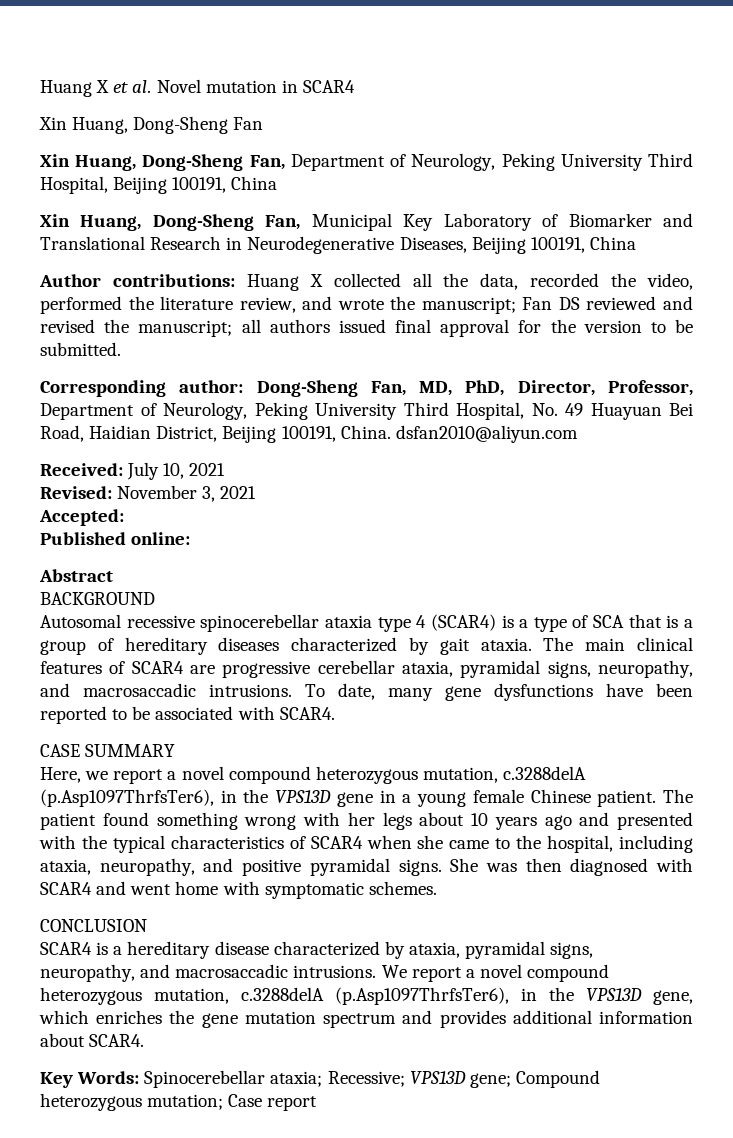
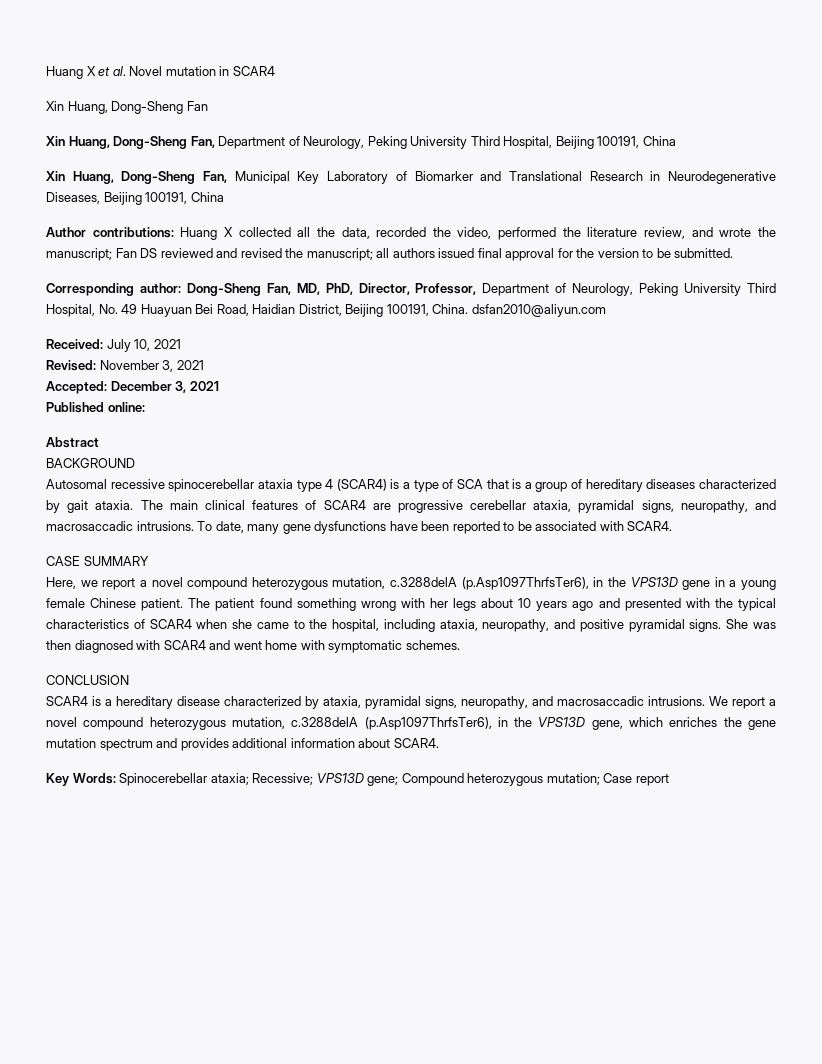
(124, 517) none -> [110,381,219,393] December 3, 2021

